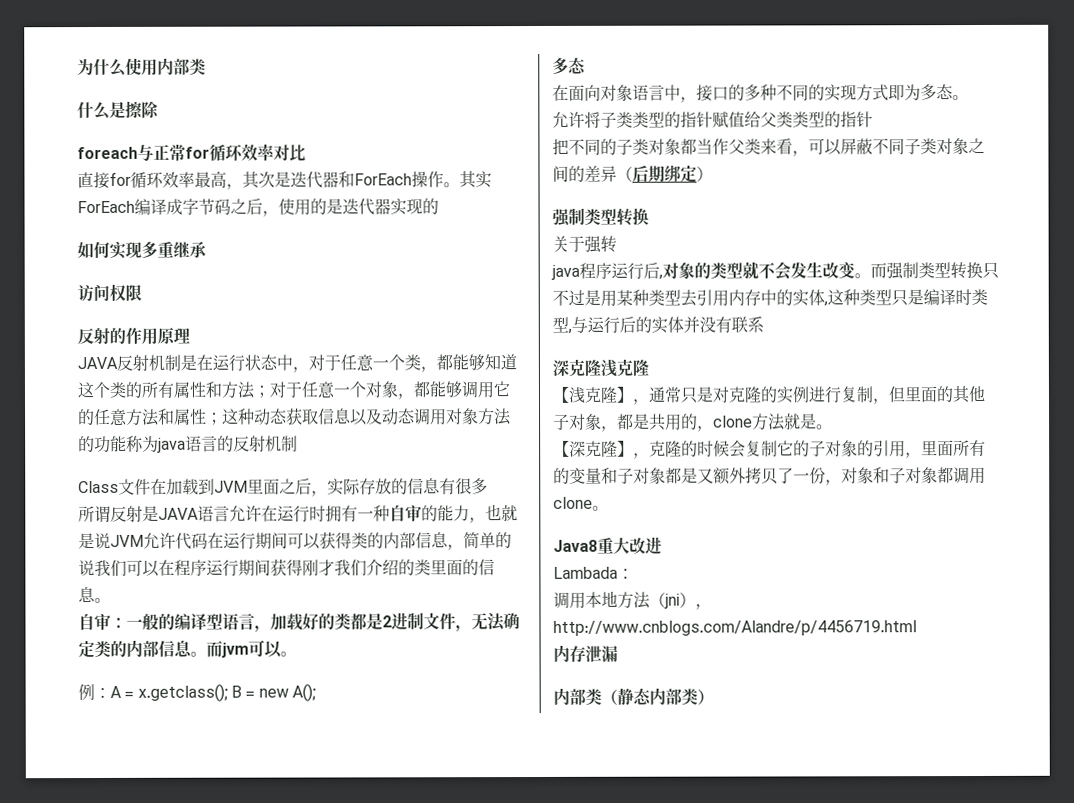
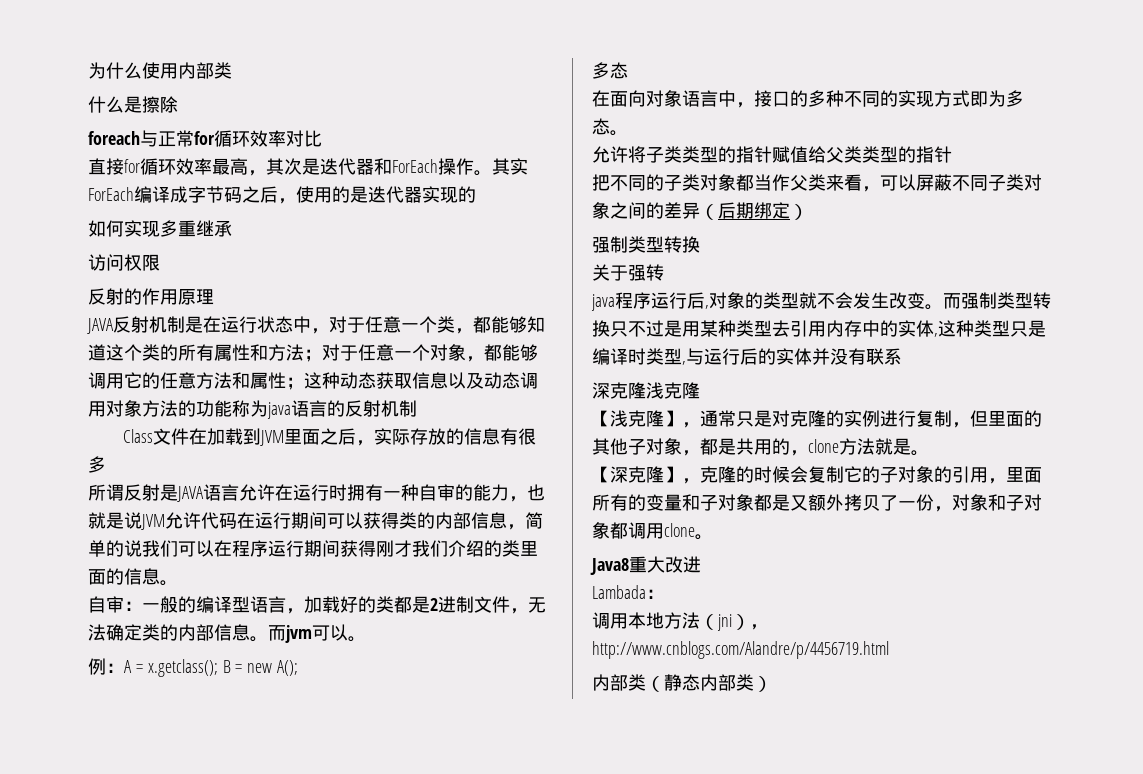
[553,644,618,662] // 内存泄漏 -> (889, 650) none

